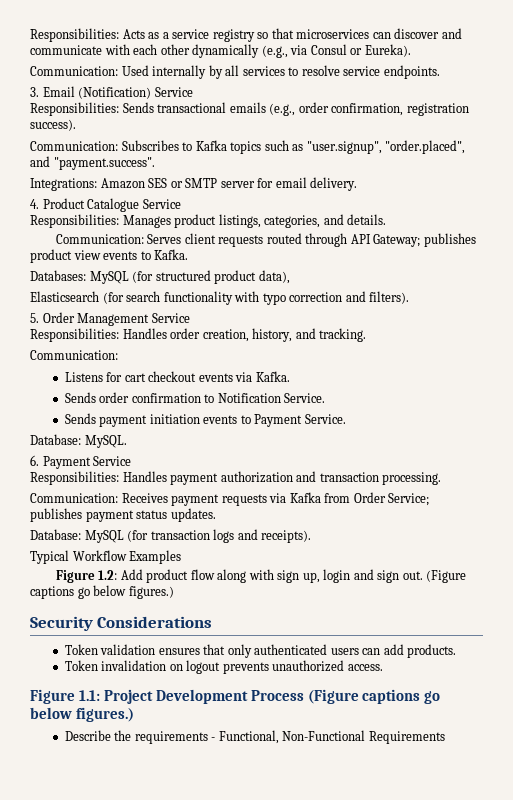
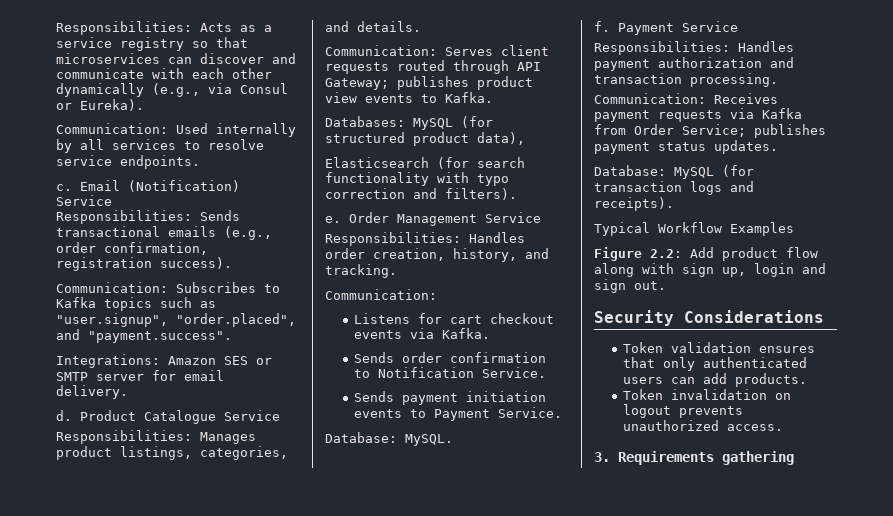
[30,87,39,97] 3. -> [56,184,72,191] c.
[30,199,39,209] 4. -> [56,410,72,421] d.
[30,313,39,323] 5. -> [325,216,341,223] e.
[30,455,39,466] 6. -> [594,21,610,32] f.
[98,570,118,580] 1.2: -> [650,249,682,258] 2.2:
[426,570,467,583] [30,585,174,599] (Figure captions go below figures.) -> (666, 285) none
[30,689,441,704] [30,707,134,722] [64,730,445,744] Figure 1.1: Project Development Process (Figure captions go below figures.) // Describe the requirements - Functional, Non-Functional Requirements -> [594,451,794,465] 3. Requirements gathering

